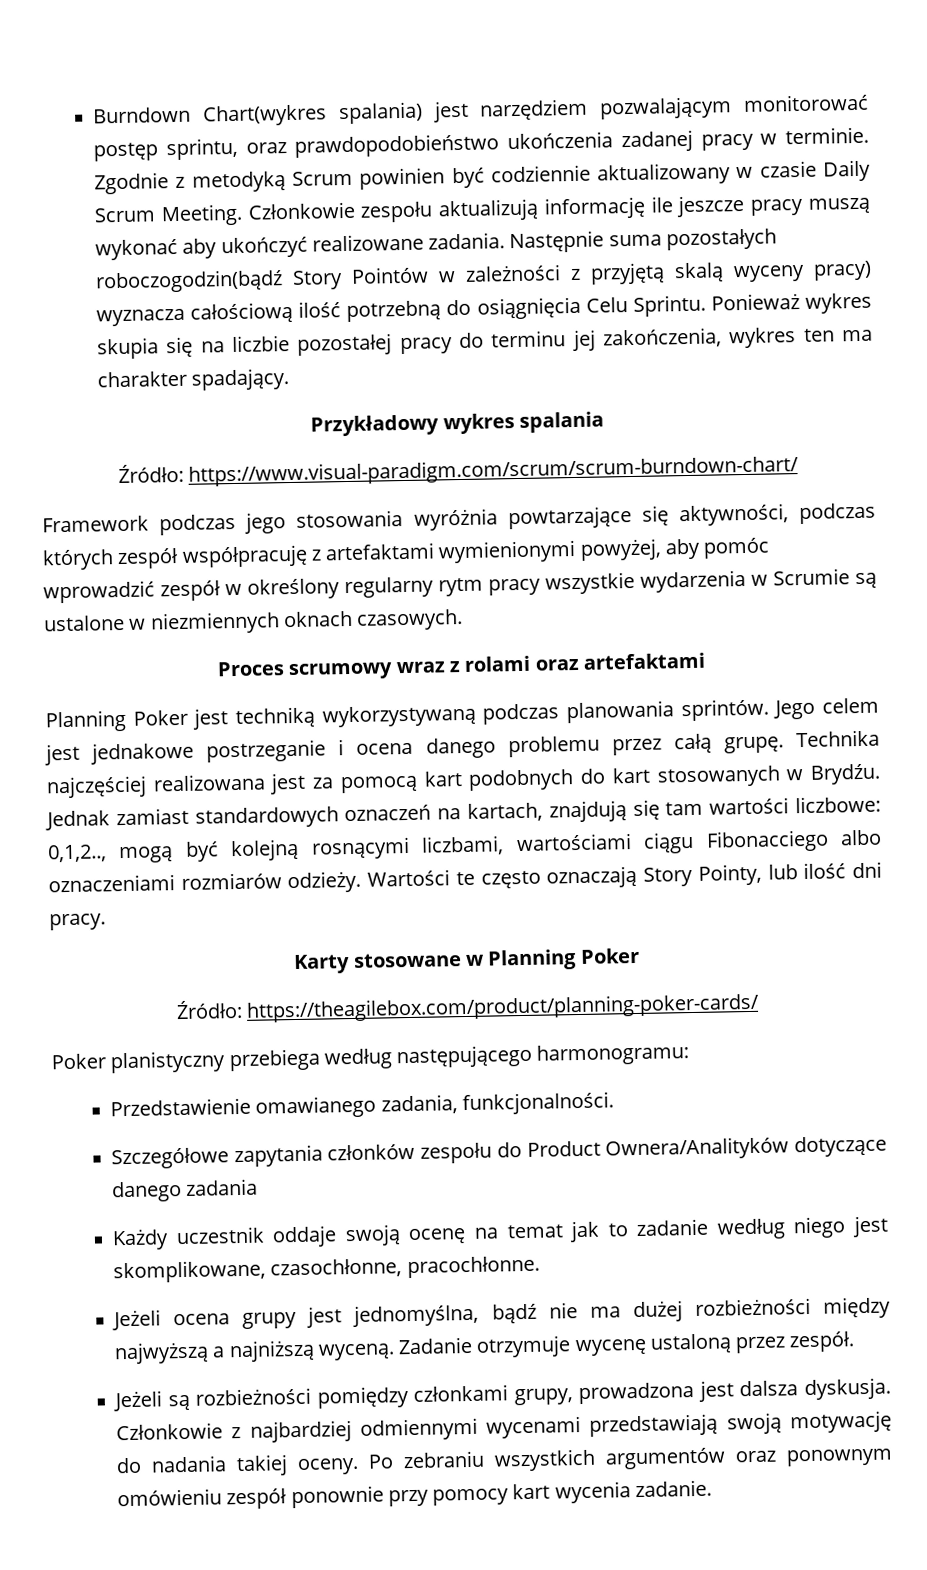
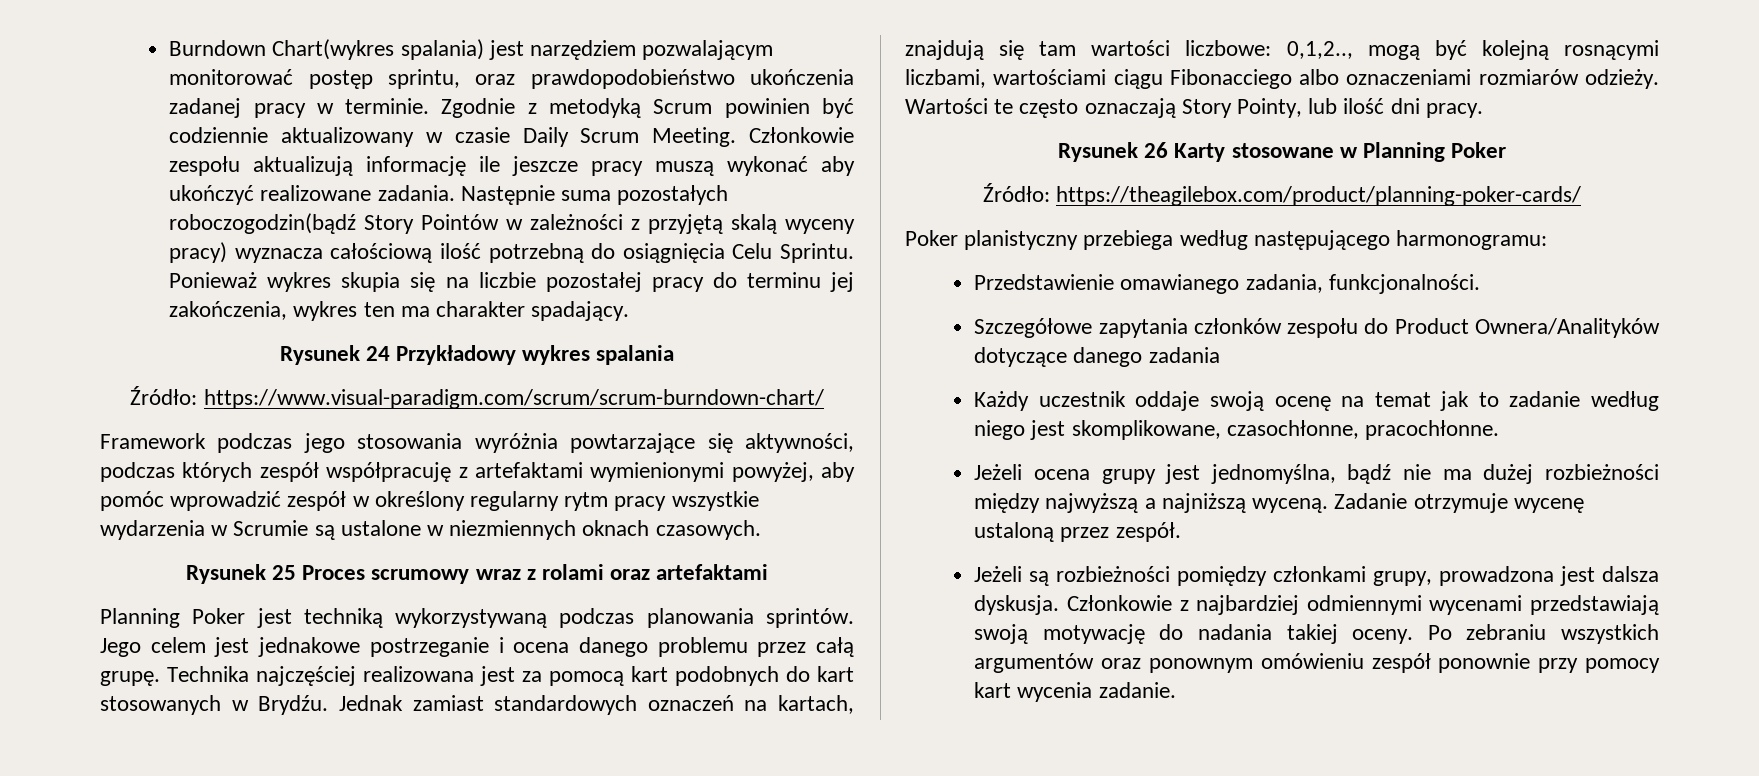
(290, 379) none -> [279,345,390,365] Rysunek 24
(464, 619) none -> [185,564,296,584] Rysunek 25
(106, 922) none -> [1057,142,1169,162] Rysunek 26

